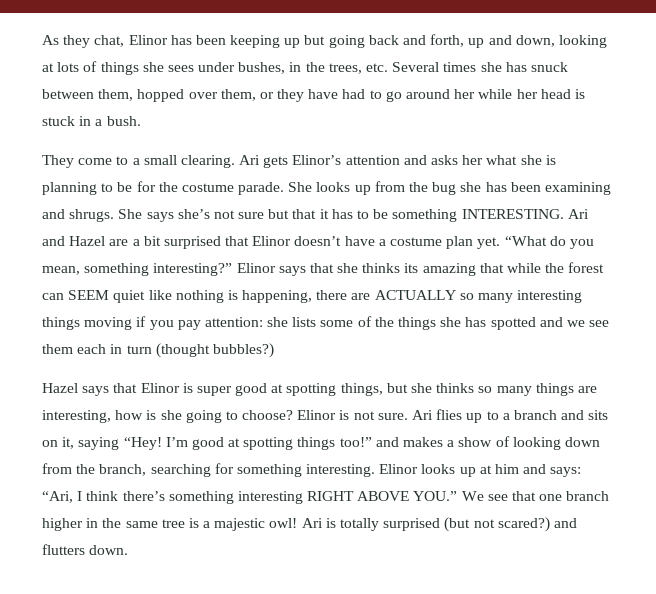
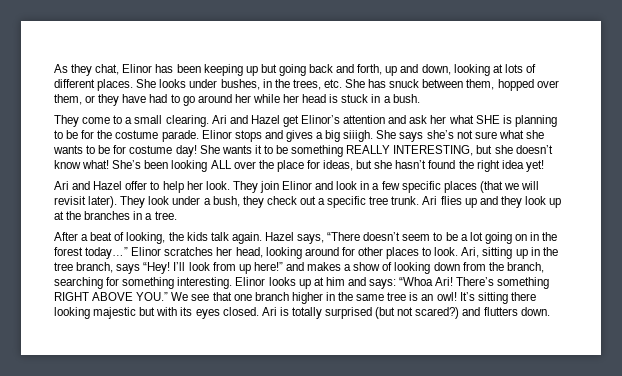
[100,62,194,75] things she sees -> [54,79,187,91] different places. She looks
[392,62,502,72] Several times she -> [345,79,366,88] She
[263,156,289,168] gets -> [229,115,299,127] and Hazel get
[431,155,459,165] asks -> [409,115,428,124] ask
[520,155,542,165] she -> [475,115,500,124] SHE
[288,181,611,195] [42,209,115,222] She looks up from the bug she has been examining and shrugs. -> [201,130,374,142] Elinor stops and gives a big siiigh.
[268,209,589,222] [42,236,594,249] [42,262,605,276] [42,290,583,303] [42,316,610,330] [42,343,274,358] [42,383,597,396] [42,409,609,423] [42,437,372,450] but that it has to be something INTERESTING. Ari and Hazel are a bit surprised that Elinor doesn’t have a costume plan yet. “What do you mean, something interesting?” Elinor says that she thinks its amazing that while the forest can SEEM quiet like nothing is happening, there are ACTUALLY so many interesting things moving if you pay attention: she lists some of the things she has spotted and we see them each in turn (thought bubbles?) // Hazel says that Elinor is super good at spotting things, but she thinks so many things are interesting, how is she going to choose? Elinor is not sure. Ari flies up to a branch and sits on it, saying “Hey! I’m good at spotting things too!” -> [498,130,544,139] [53,145,553,157] [54,160,544,172] [54,181,540,193] [54,196,562,208] [54,211,177,220] [54,232,558,244] [54,247,558,259] [54,262,283,274] what she wants to be for costume day! She wants it to be something REALLY INTERESTING, but she doesn’t know what! She’s been looking ALL over the place for ideas, but she hasn’t found the right idea yet! // Ari and Hazel offer to help her look. They join Elinor and look in a few specific places (that we will revisit later). They look under a bush, they check out a specific tree trunk. Ari flies up and they look up at the branches in a tree. // After a beat of looking, the kids talk again. Hazel says, “There doesn’t seem to be a lot going on in the forest today…” Elinor scratches her head, looking around for other places to look. Ari, sitting up in the tree branch, says “Hey! I’ll look from up here!”
[42,491,303,504] “Ari, I think there’s something interesting -> [399,277,550,289] “Whoa Ari! There’s something
[203,518,298,531] a majestic owl! -> [421,292,536,304] [54,307,259,319] an owl! It’s sitting there looking majestic but with its eyes closed.

